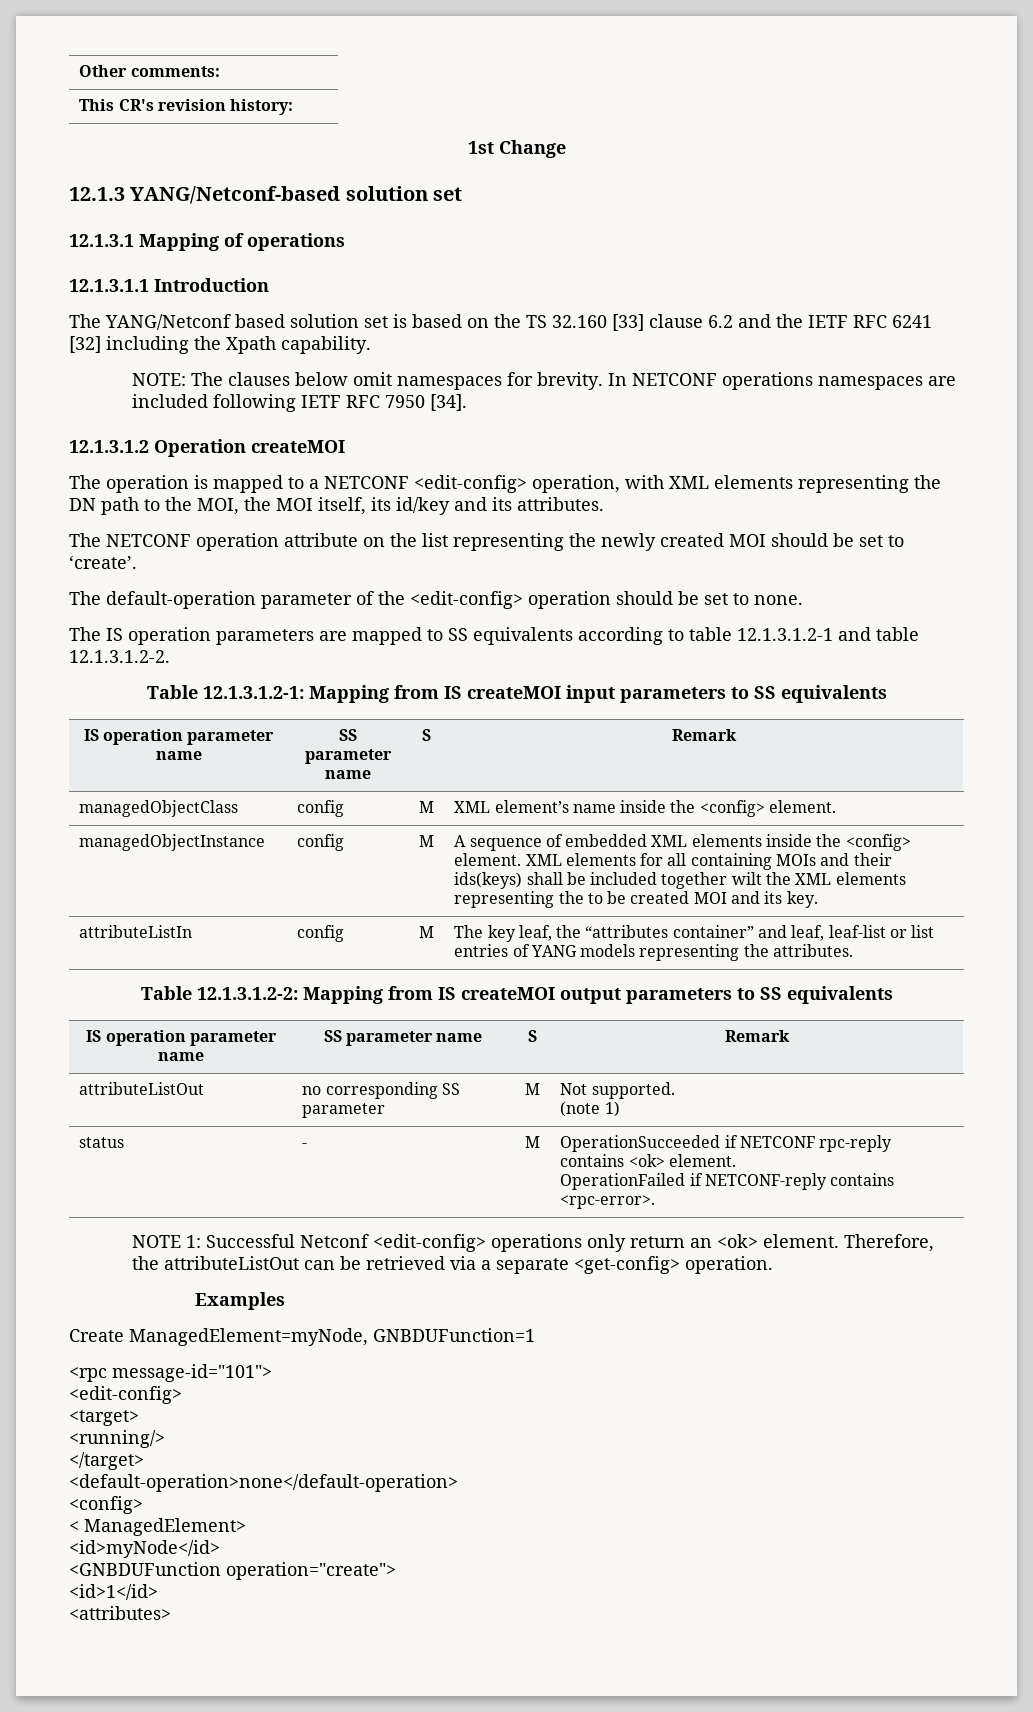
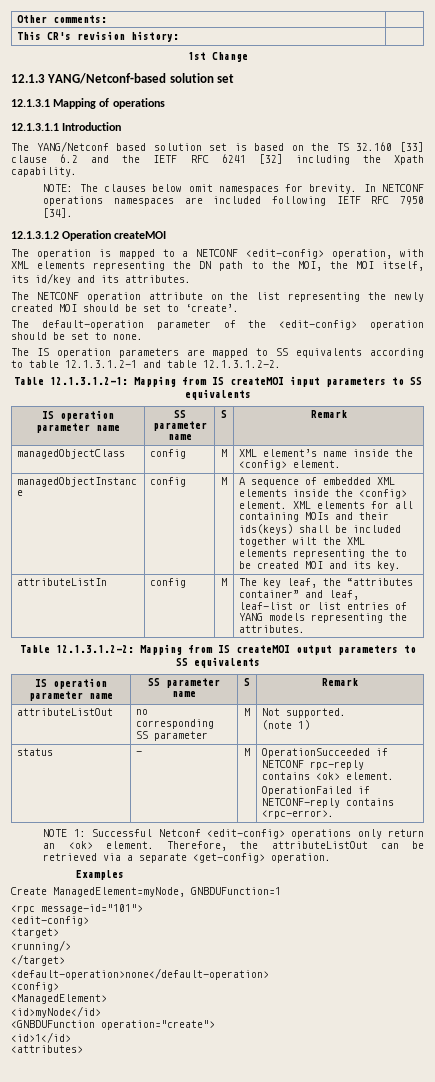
[69,1518,246,1536] < ManagedElement> -> [11,994,107,1004] <ManagedElement>

